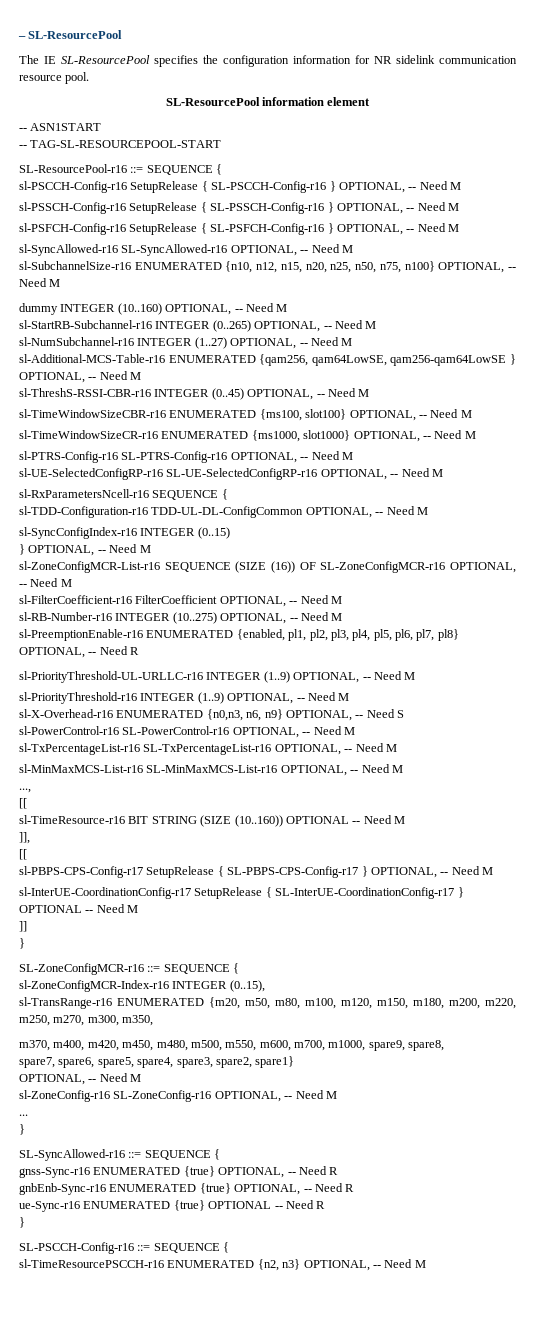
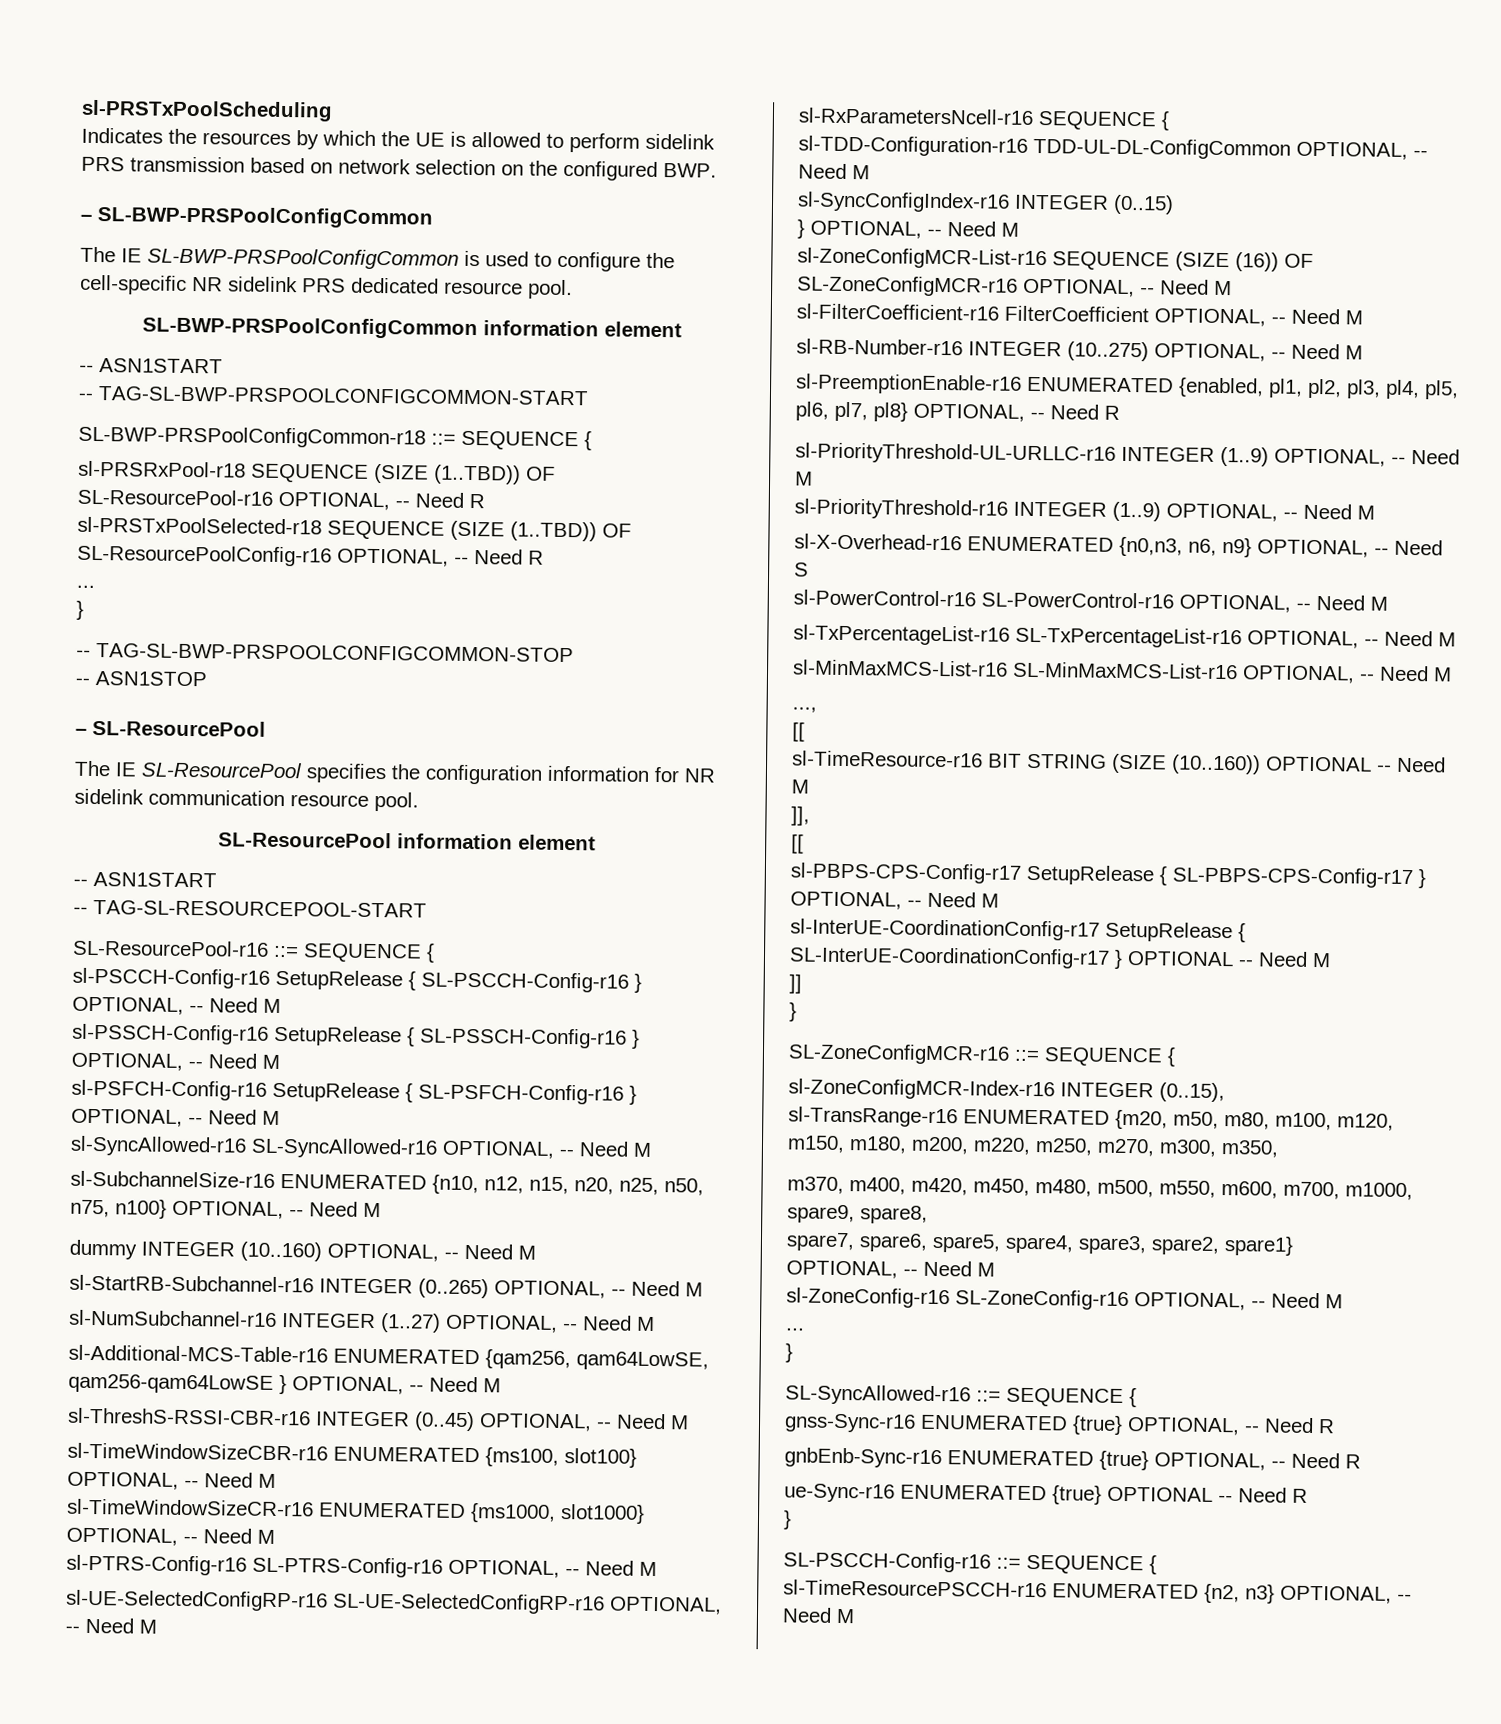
(18, 37) none -> [81,99,333,122] [81,127,715,153] [81,156,717,181] [80,206,433,229] [80,246,675,272] [80,274,573,300] [141,316,682,340] [79,358,223,374] [78,386,589,406] [78,425,592,451] [78,460,556,485] [77,488,485,511] [77,516,632,542] [77,544,544,567] [76,584,95,589] [76,600,84,620] [76,643,574,663] [75,671,207,687] sl-PRSTxPoolScheduling // Indicates the resources by which the UE is allowed to perform sidelink PRS transmission based on network selection on the configured BWP. // – SL-BWP-PRSPoolConfigCommon // The IE SL-BWP-PRSPoolConfigCommon is used to configure the cell-specific NR sidelink PRS dedicated resource pool. // SL-BWP-PRSPoolConfigCommon information element // -- ASN1START // -- TAG-SL-BWP-PRSPOOLCONFIGCOMMON-START // SL-BWP-PRSPoolConfigCommon-r18 ::= SEQUENCE { // sl-PRSRxPool-r18 SEQUENCE (SIZE (1..TBD)) OF SL-ResourcePool-r16 OPTIONAL, -- Need R // sl-PRSTxPoolSelected-r18 SEQUENCE (SIZE (1..TBD)) OF SL-ResourcePoolConfig-r16 OPTIONAL, -- Need R // ... // } // -- TAG-SL-BWP-PRSPOOLCONFIGCOMMON-STOP // -- ASN1STOP //

